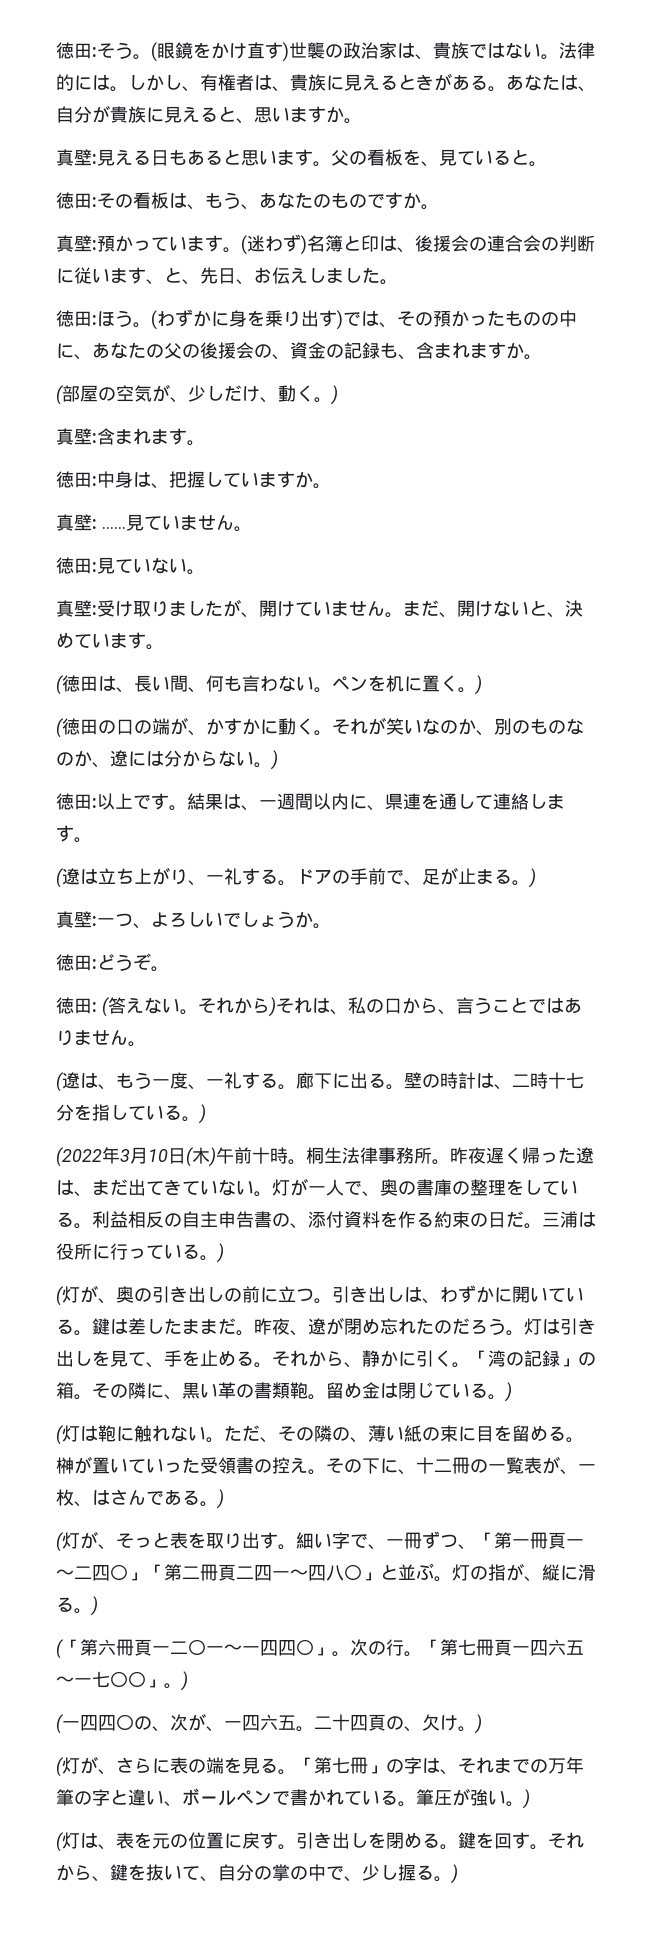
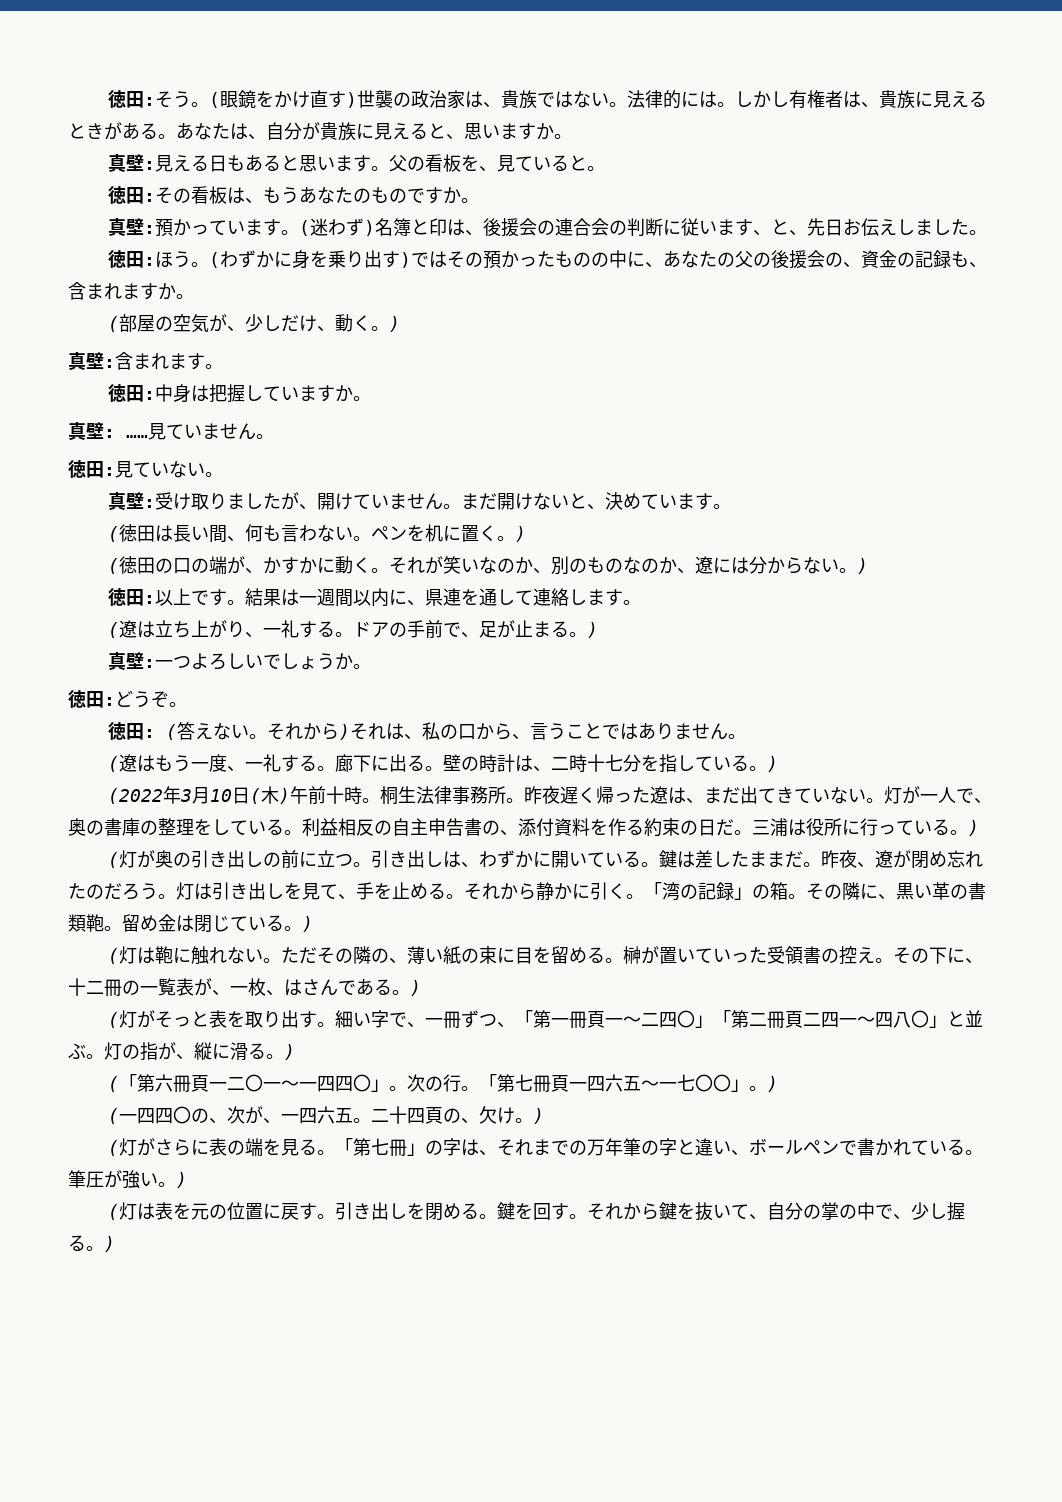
[182,86,200,92] 、 -> (790, 99) none
[241,204,259,210] 、 -> (300, 195) none
[236,279,254,285] 、 -> (844, 227) none
[379,322,397,328] 、 -> (448, 259) none
[151,483,169,489] 、 -> (210, 393) none
[439,612,457,618] 、 -> (498, 501) none
[116,687,134,693] 、 -> (174, 533) none
[241,805,259,811] 、 -> (300, 597) none
[133,923,151,929] 、 -> (192, 662) none
[98,1084,116,1090] 、 -> (156, 763) none
[98,1298,116,1304] 、 -> (156, 859) none
[344,1362,362,1368] 、 -> (536, 891) none
[260,1437,278,1443] 、 -> (318, 955) none
[98,1544,116,1550] 、 -> (156, 1019) none
[98,1769,116,1775] 、 -> (156, 1147) none
[98,1844,116,1850] 、 -> (156, 1211) none
[92,1876,110,1882] 、 -> (660, 1211) none

